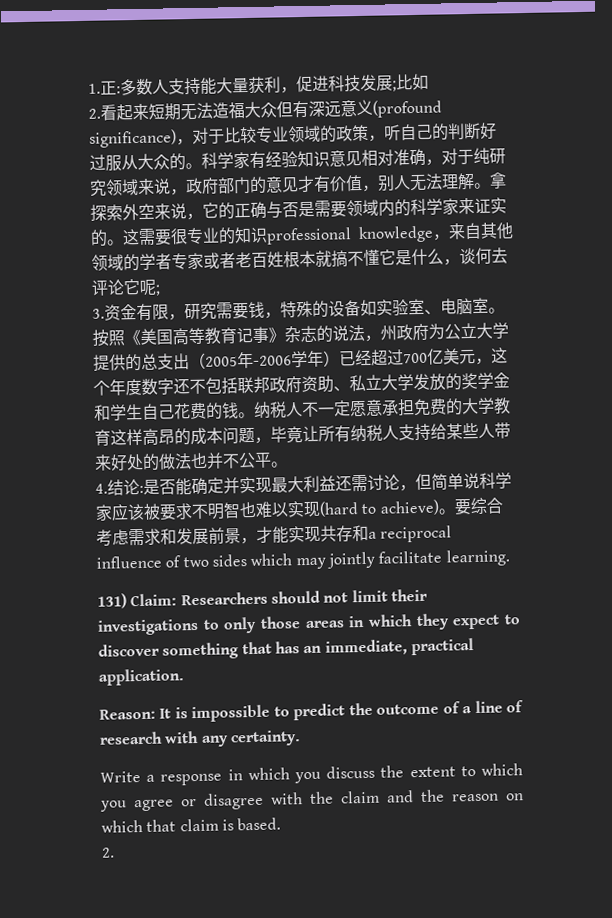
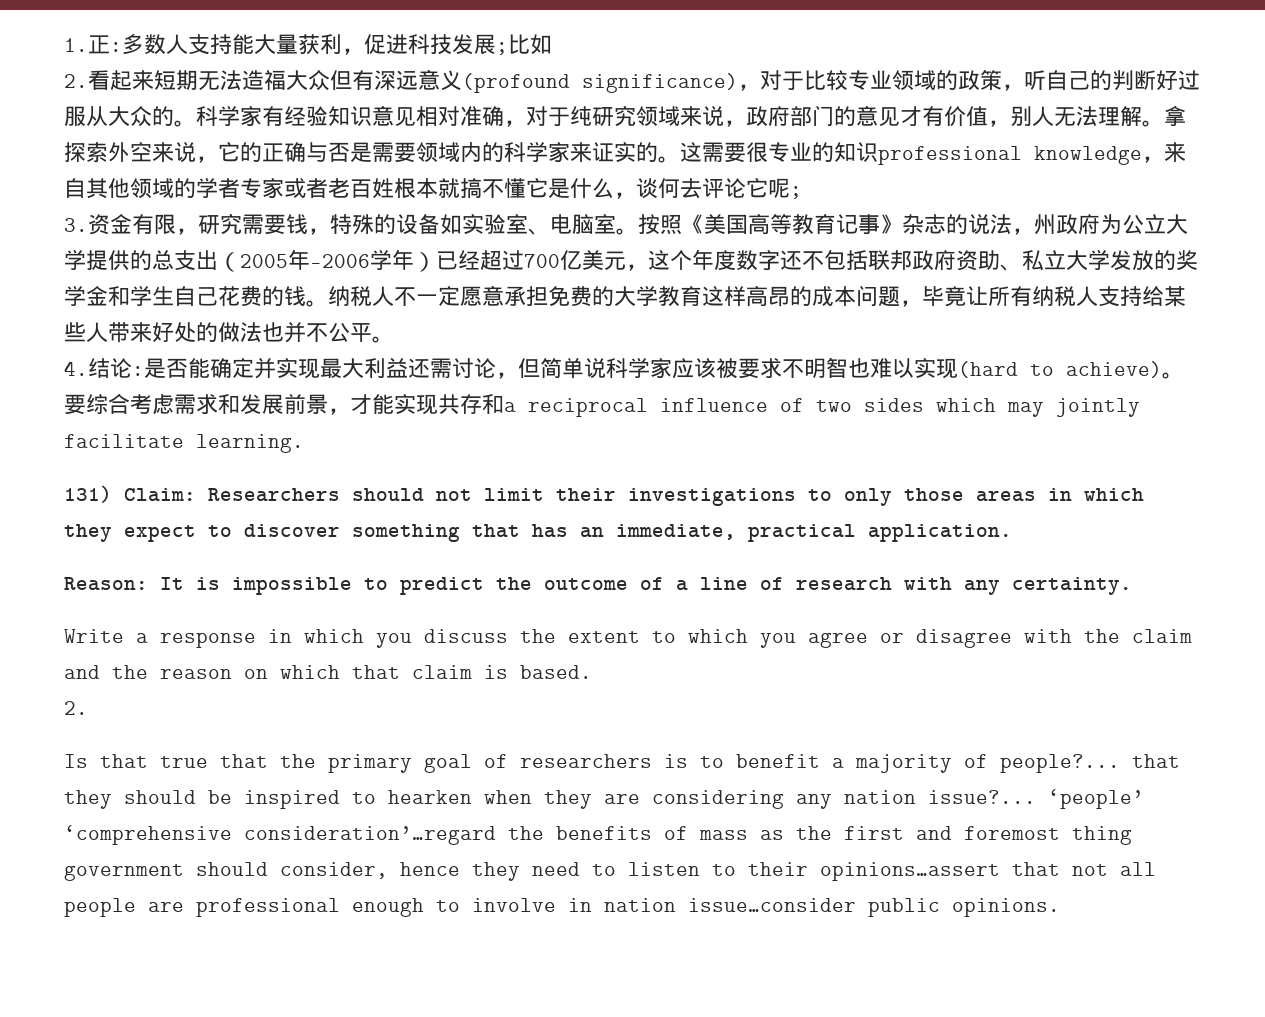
(115, 852) none -> [64,754,1180,773] [64,789,1144,809] [64,825,1132,845] [64,862,1156,881] [64,898,1060,917] // Is that true that the primary goal of researchers is to benefit a majority of people?... that they should be inspired to hearken when they are considering any nation issue?... ‘people’ ‘comprehensive consideration’…regard the benefits of mass as the first and foremost thing government should consider, hence they need to listen to their opinions…assert that not all people are professional enough to involve in nation issue…consider public opinions.

